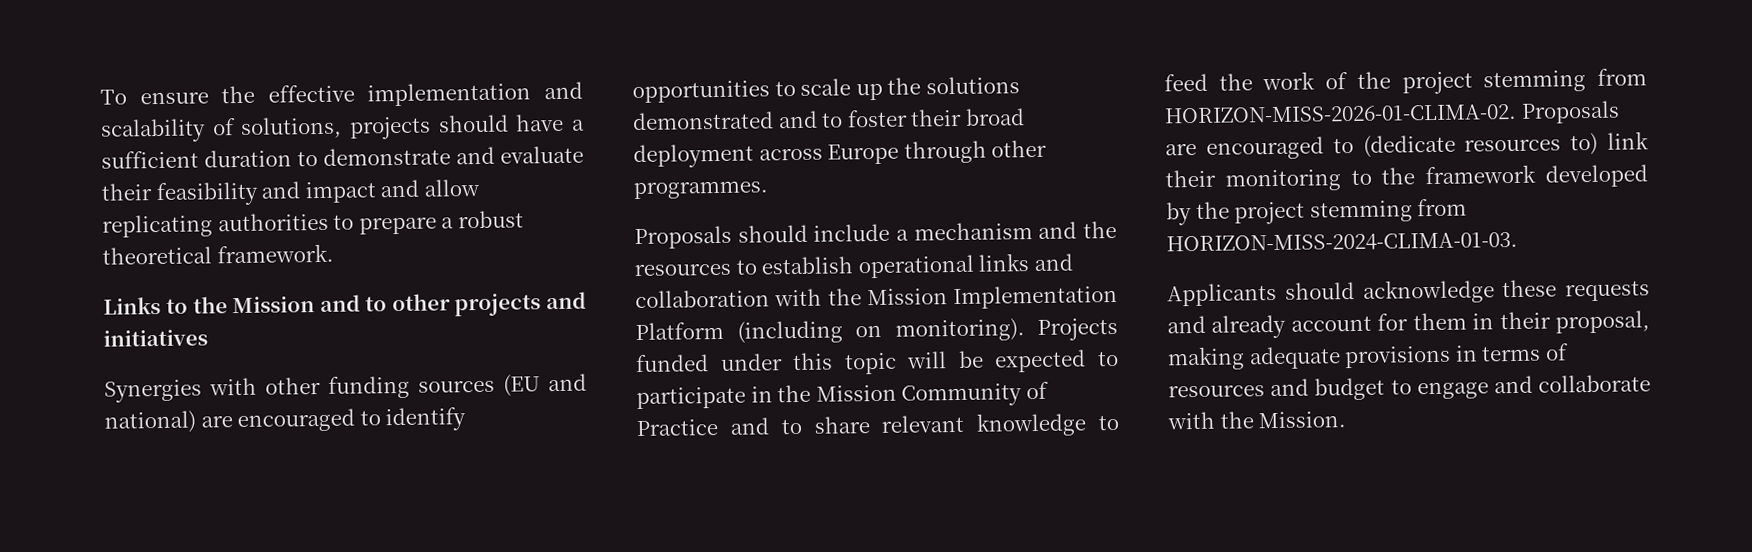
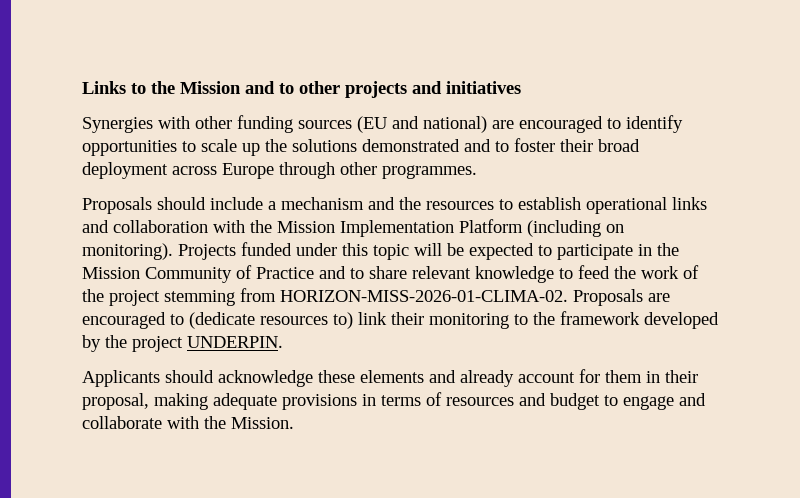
[100,81,583,107] [100,113,585,143] [101,145,584,169] [101,178,480,207] [102,210,524,238] [102,243,334,265] To ensure the effective implementation and scalability of solutions, projects should have a sufficient duration to demonstrate and evaluate their feasibility and impact and allow replicating authorities to prepare a robust theoretical framework. // -> (82, 87) none
[1309,198,1468,223] [1166,231,1518,253] stemming from HORIZON-MISS-2024-CLIMA-01-03. -> [187,336,283,348] UNDERPIN.
[1565,280,1650,302] requests -> [360,370,424,383] elements

